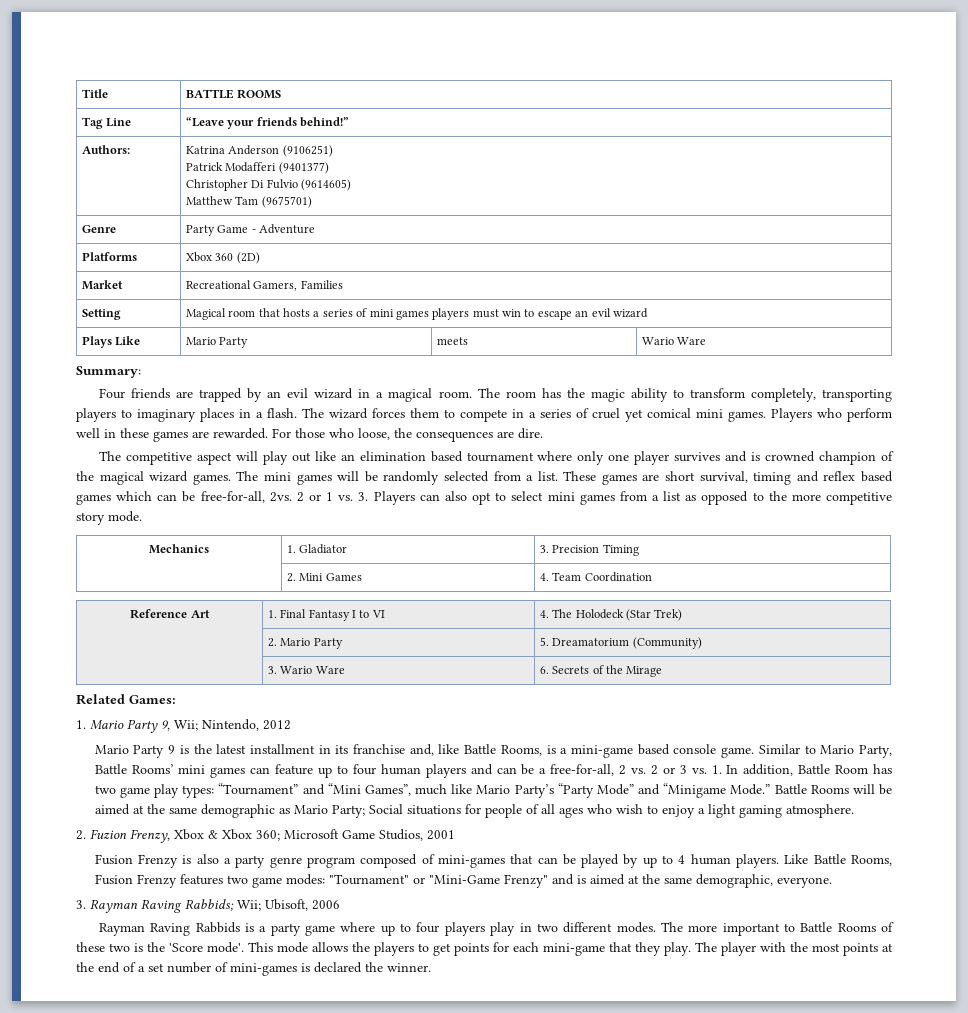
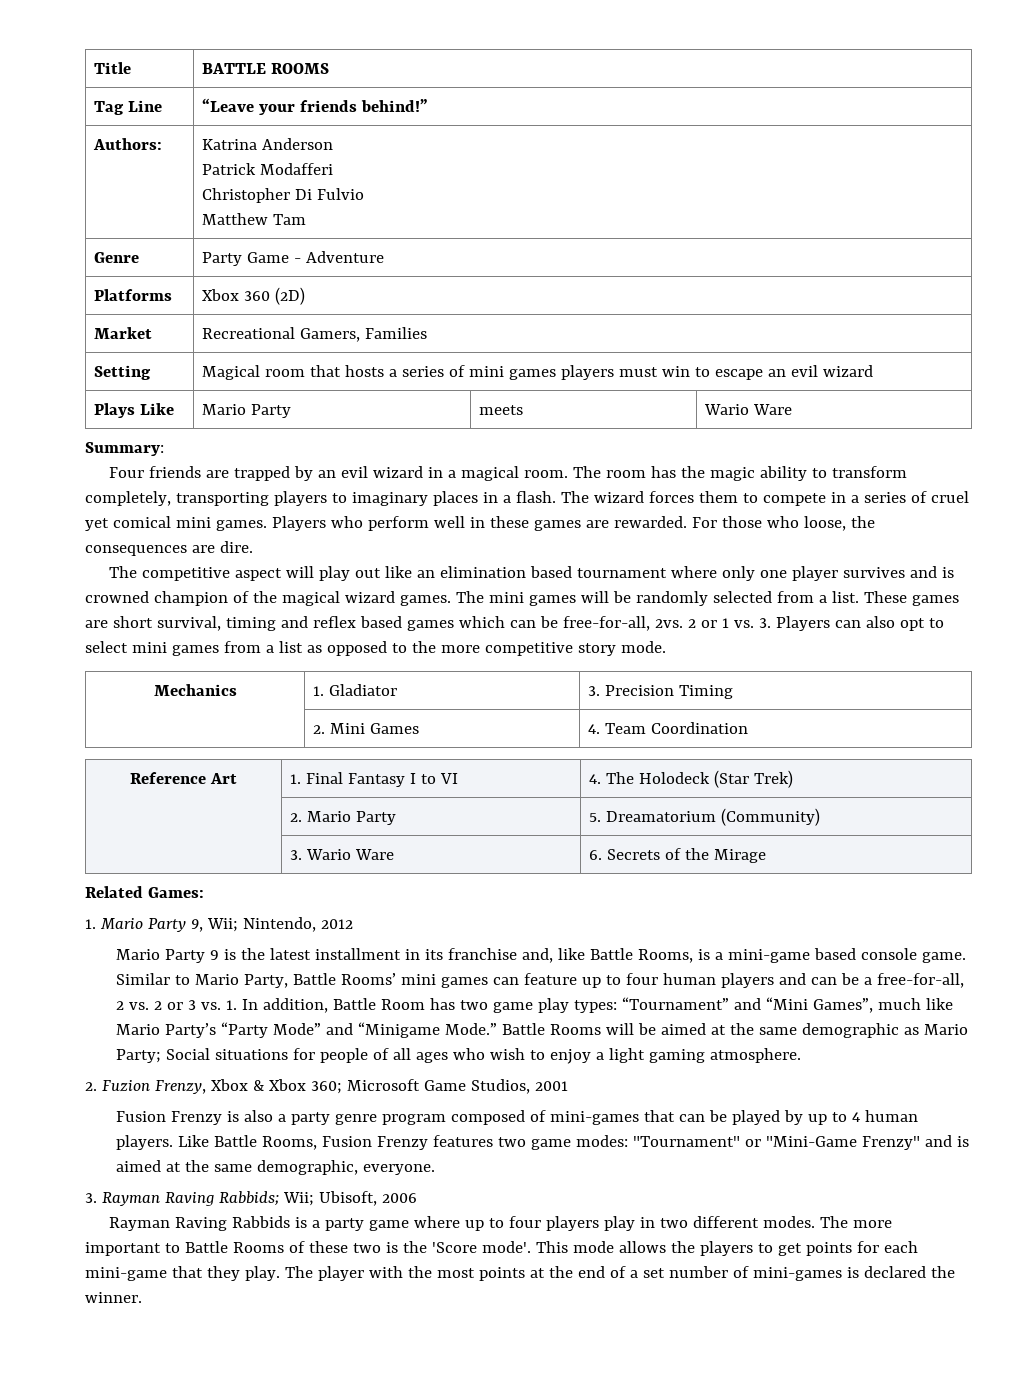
[282,145,333,157] (9106251) -> (333, 144) none
[278,162,329,174] (9401377) -> (333, 169) none
[301,179,352,191] (9614605) -> (364, 194) none
[261,196,312,208] (9675701) -> (306, 219) none

